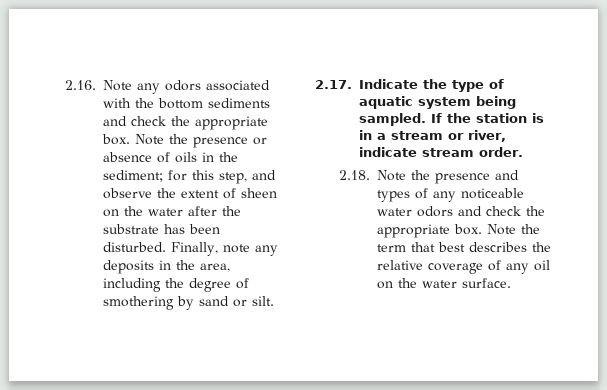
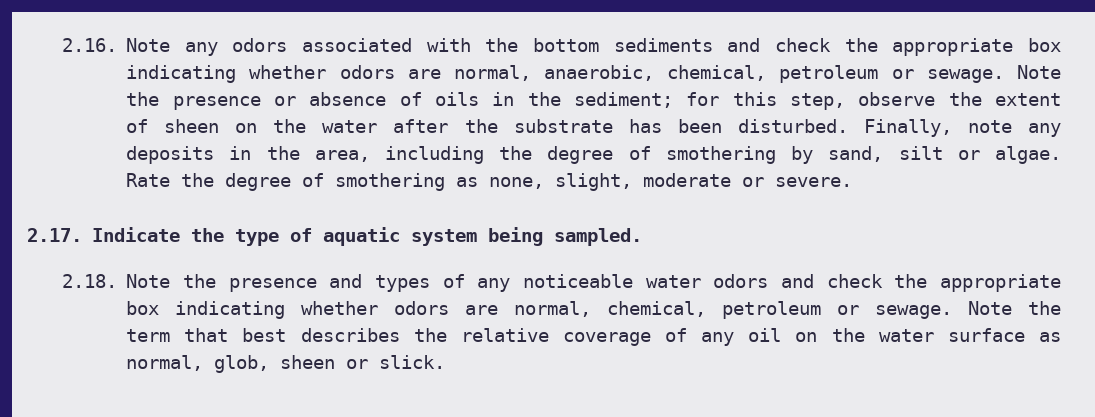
[101,134,130,145] box. -> [1027,38,1061,52] [126,65,1004,83] box indicating whether odors are normal, anaerobic, chemical, petroleum or sewage.
[251,170,276,180] and -> (845, 101) none
[198,296,274,307] sand or silt. -> [828,146,1062,164] [126,173,853,191] sand, silt or algae. Rate the degree of smothering as none, slight, moderate or severe.
[431,113,544,123] [359,130,506,142] [359,147,523,157] If the station is in a stream or river, indicate stream order. -> (642, 237) none
[453,224,482,235] box. -> [126,301,953,319] box indicating whether odors are normal, chemical, petroleum or sewage.
[461,278,511,288] surface. -> [947,328,1061,342] [126,355,446,373] surface as normal, glob, sheen or slick.

